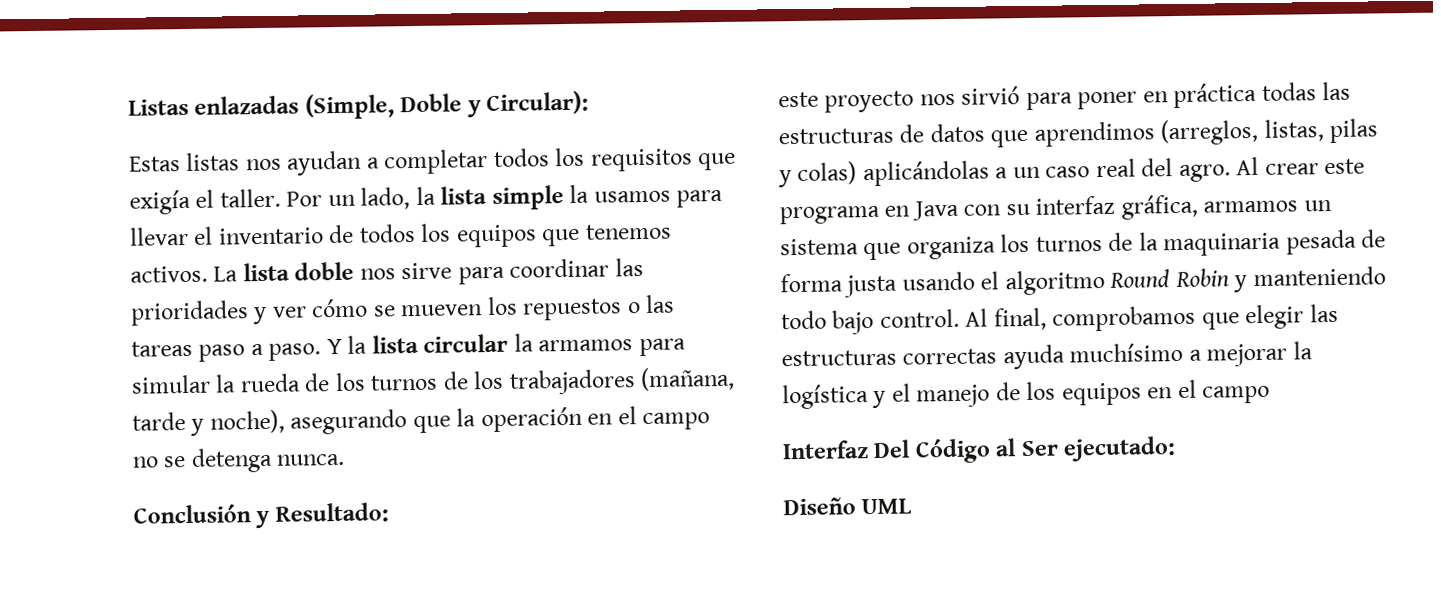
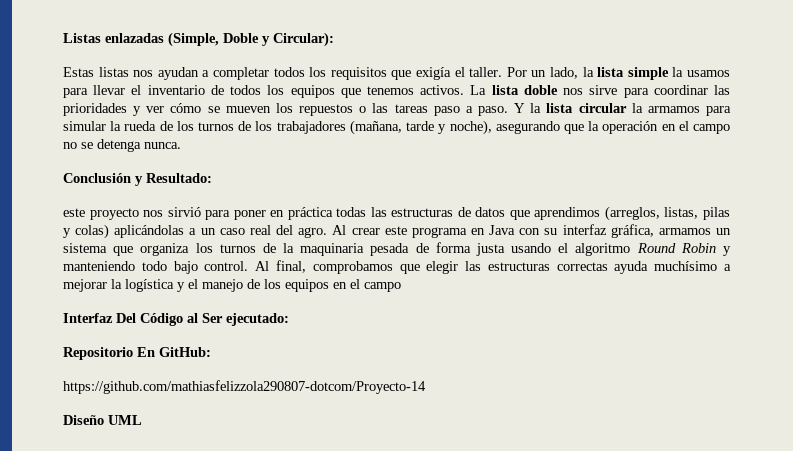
(1177, 449) none -> [63,347,211,360] [63,380,426,394] // Repositorio En GitHub: // https://github.com/mathiasfelizzola290807-dotcom/Proyecto-14

